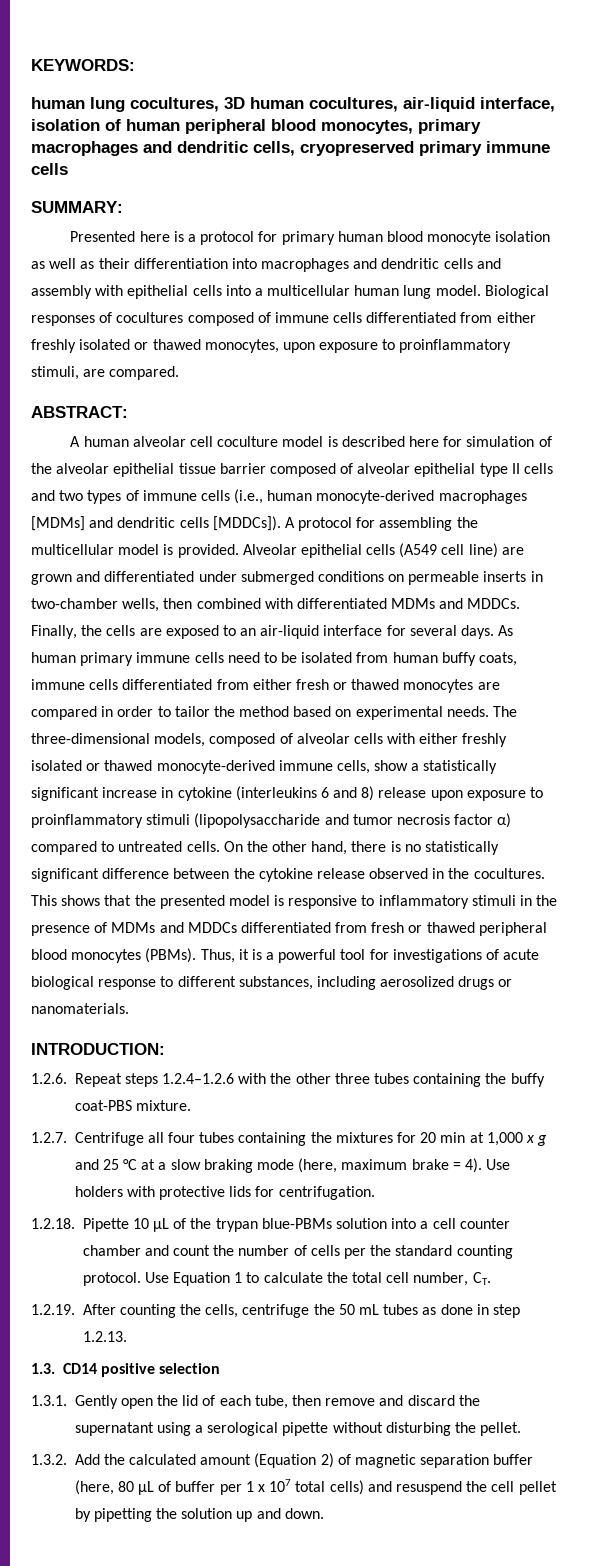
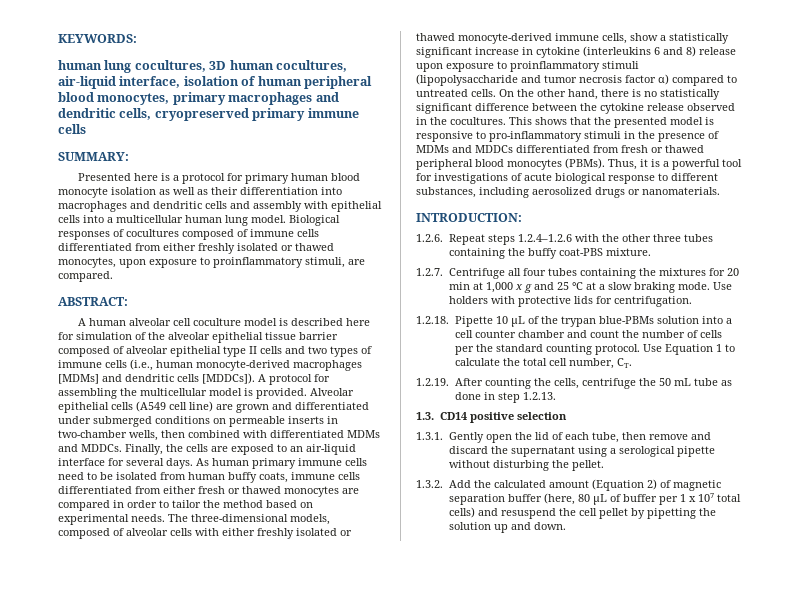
[378,895,469,909] inflammatory -> [489,131,582,142] pro-inflammatory
[257,1158,482,1173] mode (here, maximum brake = 4). -> [677,282,710,290] mode.
[383,1304,419,1315] tubes -> [693,378,718,386] tube

